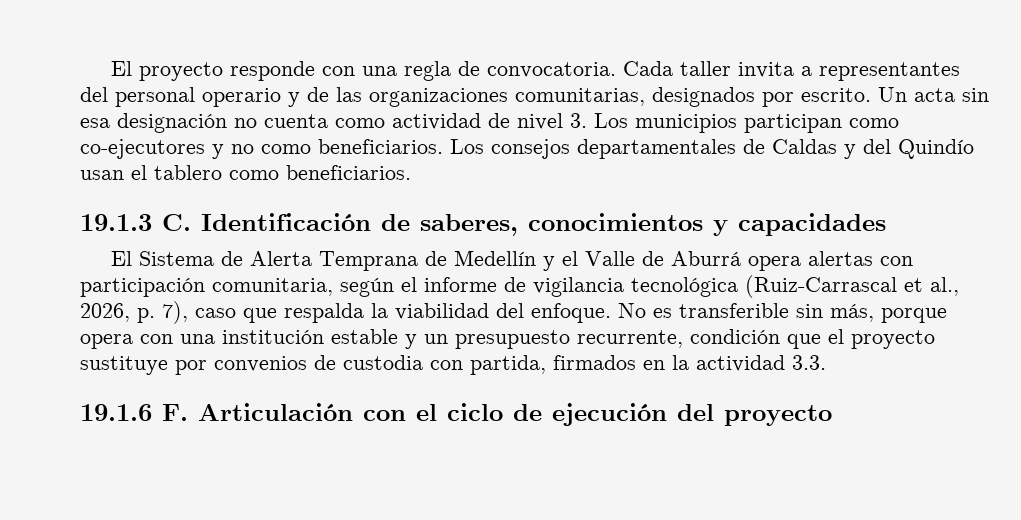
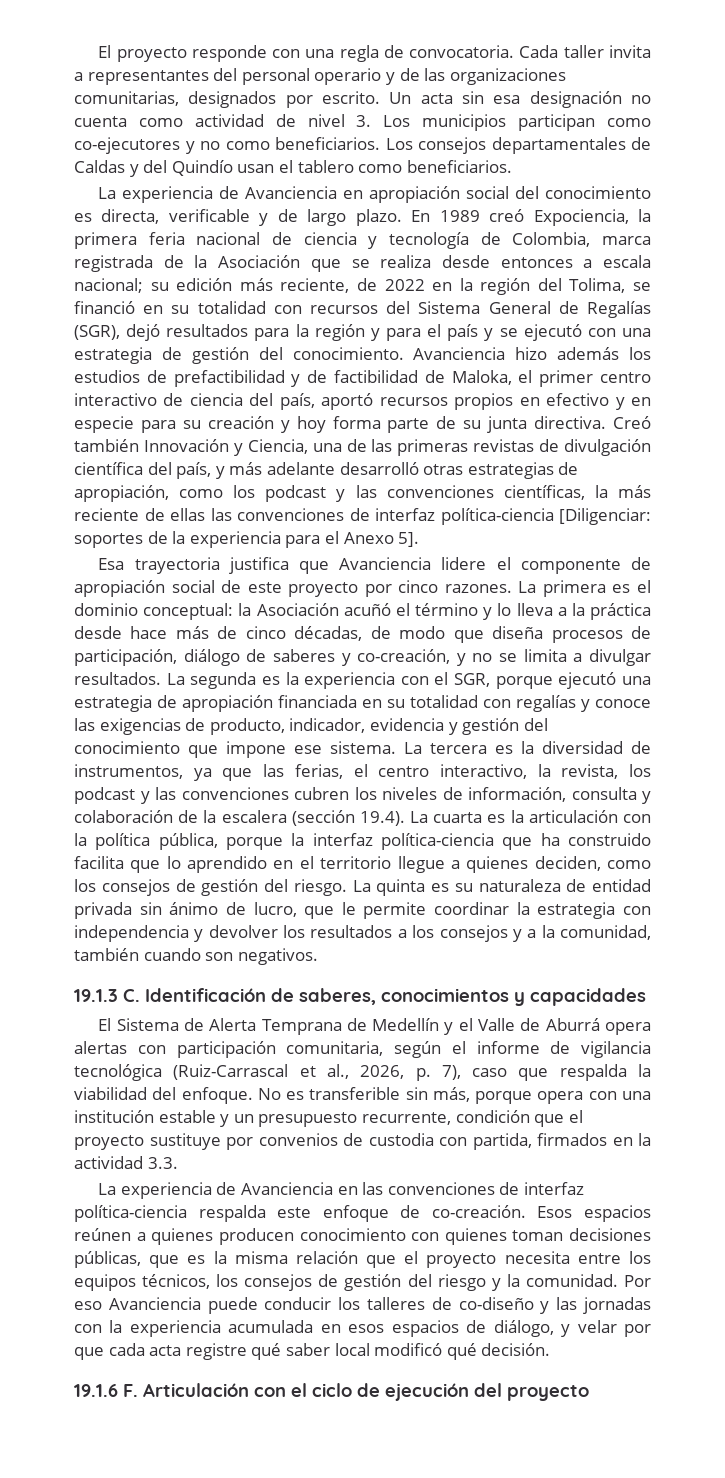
(411, 172) none -> [98,186,651,203] [74,209,651,226] [74,232,651,249] [74,255,651,272] [74,278,652,295] [74,301,651,318] [74,324,652,341] [74,347,651,364] [74,370,651,387] [74,393,651,410] [74,416,651,433] [74,439,651,456] [74,462,579,479] [74,485,651,502] [74,508,651,525] [74,531,420,548] [98,557,651,574] [74,580,651,597] [74,603,652,620] [74,626,651,643] [74,649,651,666] [74,672,651,689] [74,695,651,712] [74,718,548,735] [74,741,651,758] [74,764,651,781] [74,787,651,804] [74,810,651,826] [74,833,651,850] [74,856,652,873] [74,879,651,896] [74,902,651,919] [74,925,652,942] [74,948,318,965] // La experiencia de Avanciencia en apropiación social del conocimiento es directa, verificable y de largo plazo. En 1989 creó Expociencia, la primera feria nacional de ciencia y tecnología de Colombia, marca registrada de la Asociación que se realiza desde entonces a escala nacional; su edición más reciente, de 2022 en la región del Tolima, se financió en su totalidad con recursos del Sistema General de Regalías (SGR), dejó resultados para la región y para el país y se ejecutó con una estrategia de gestión del conocimiento. Avanciencia hizo además los estudios de prefactibilidad y de factibilidad de Maloka, el primer centro interactivo de ciencia del país, aportó recursos propios en efectivo y en especie para su creación y hoy forma parte de su junta directiva. Creó también Innovación y Ciencia, una de las primeras revistas de divulgación científica del país, y más adelante desarrolló otras estrategias de apropiación, como los podcast y las convenciones científicas, la más reciente de ellas las convenciones de interfaz política-ciencia [Diligenciar: soportes de la experiencia para el Anexo 5]. // Esa trayectoria justifica que Avanciencia lidere el componente de apropiación social de este proyecto por cinco razones. La primera es el dominio conceptual: la Asociación acuñó el término y lo lleva a la práctica desde hace más de cinco décadas, de modo que diseña procesos de participación, diálogo de saberes y co-creación, y no se limita a divulgar resultados. La segunda es la experiencia con el SGR, porque ejecutó una estrategia de apropiación financiada en su totalidad con regalías y conoce las exigencias de producto, indicador, evidencia y gestión del conocimiento que impone ese sistema. La tercera es la diversidad de instrumentos, ya que las ferias, el centro interactivo, la revista, los podcast y las convenciones cubren los niveles de información, consulta y colaboración de la escalera (sección 19.4). La cuarta es la articulación con la política pública, porque la interfaz política-ciencia que ha construido facilita que lo aprendido en el territorio llegue a quienes deciden, como los consejos de gestión del riesgo. La quinta es su naturaleza de entidad privada sin ánimo de lucro, que le permite coordinar la estrategia con independencia y devolver los resultados a los consejos y a la comunidad, también cuando son negativos.
(826, 362) none -> [98,1182,585,1199] [74,1205,651,1222] [74,1228,651,1245] [74,1251,651,1268] [74,1274,651,1291] [74,1297,652,1314] [74,1320,651,1337] [74,1343,551,1360] // La experiencia de Avanciencia en las convenciones de interfaz política-ciencia respalda este enfoque de co-creación. Esos espacios reúnen a quienes producen conocimiento con quienes toman decisiones públicas, que es la misma relación que el proyecto necesita entre los equipos técnicos, los consejos de gestión del riesgo y la comunidad. Por eso Avanciencia puede conducir los talleres de co-diseño y las jornadas con la experiencia acumulada en esos espacios de diálogo, y velar por que cada acta registre qué saber local modificó qué decisión.

